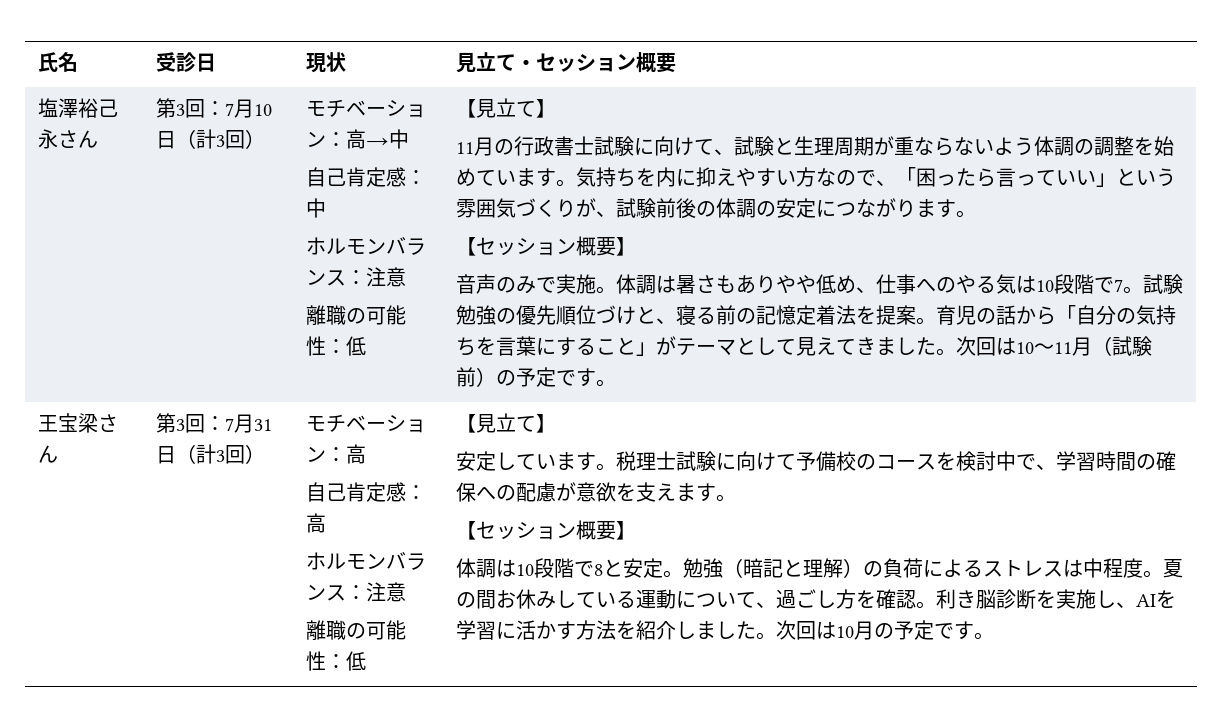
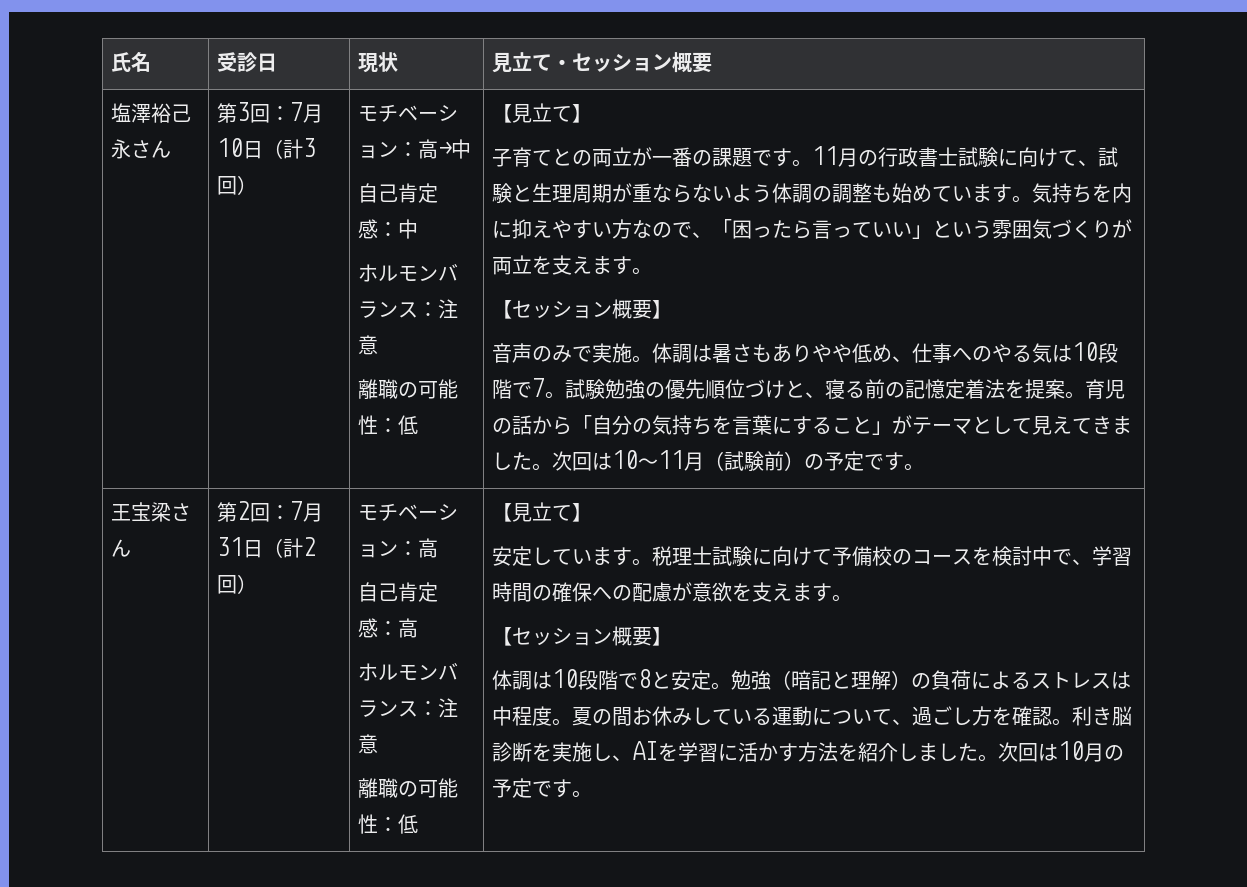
(557, 108) none -> [491,147,812,167] 子育てとの両立が一番の課題です。
[1134,137,1155,155] を -> [871,184,892,202] も
[596,198,917,219] 、試験前後の体調の安定につながり -> [491,255,592,275] 両立を支え
[176,419,186,431] 3 -> [236,501,250,520] 2
[216,450,226,462] 3 -> [302,537,316,556] 2

